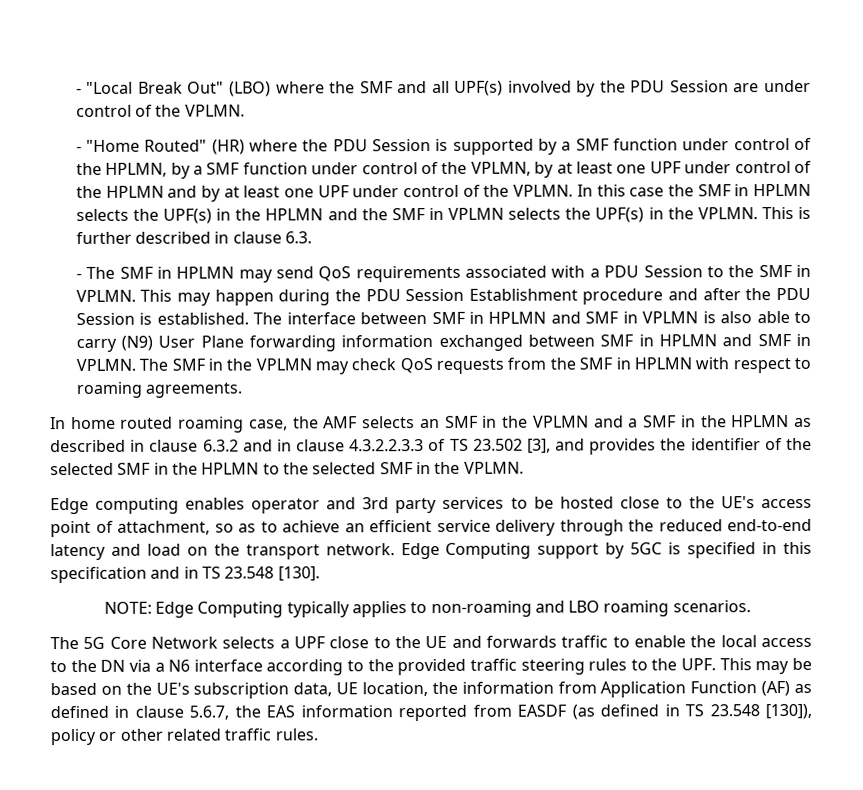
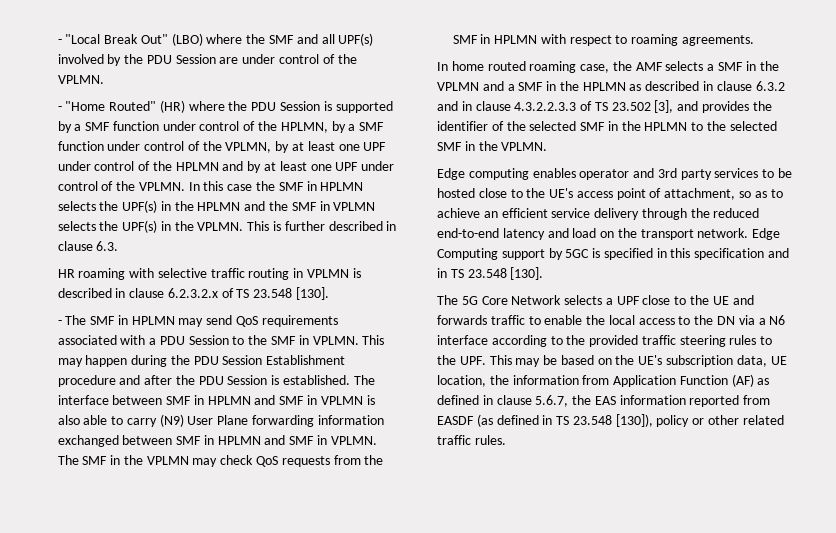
(313, 237) none -> [57,268,361,280] [57,287,329,300] // HR roaming with selective traffic routing in VPLMN is described in clause 6.2.3.2.x of TS 23.548 [130].
[419,418,440,429] an -> [707,64,715,71] a
[103,600,751,618] // NOTE: Edge Computing typically applies to non-roaming and LBO roaming scenarios. -> (544, 273) none

